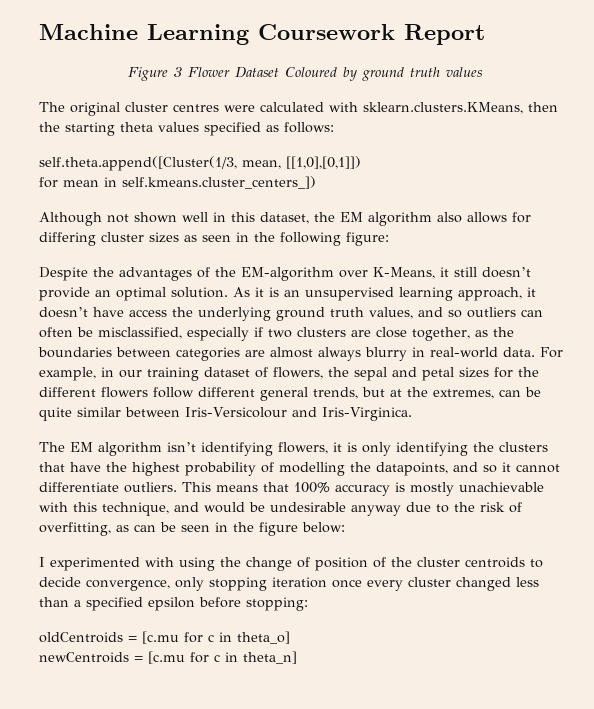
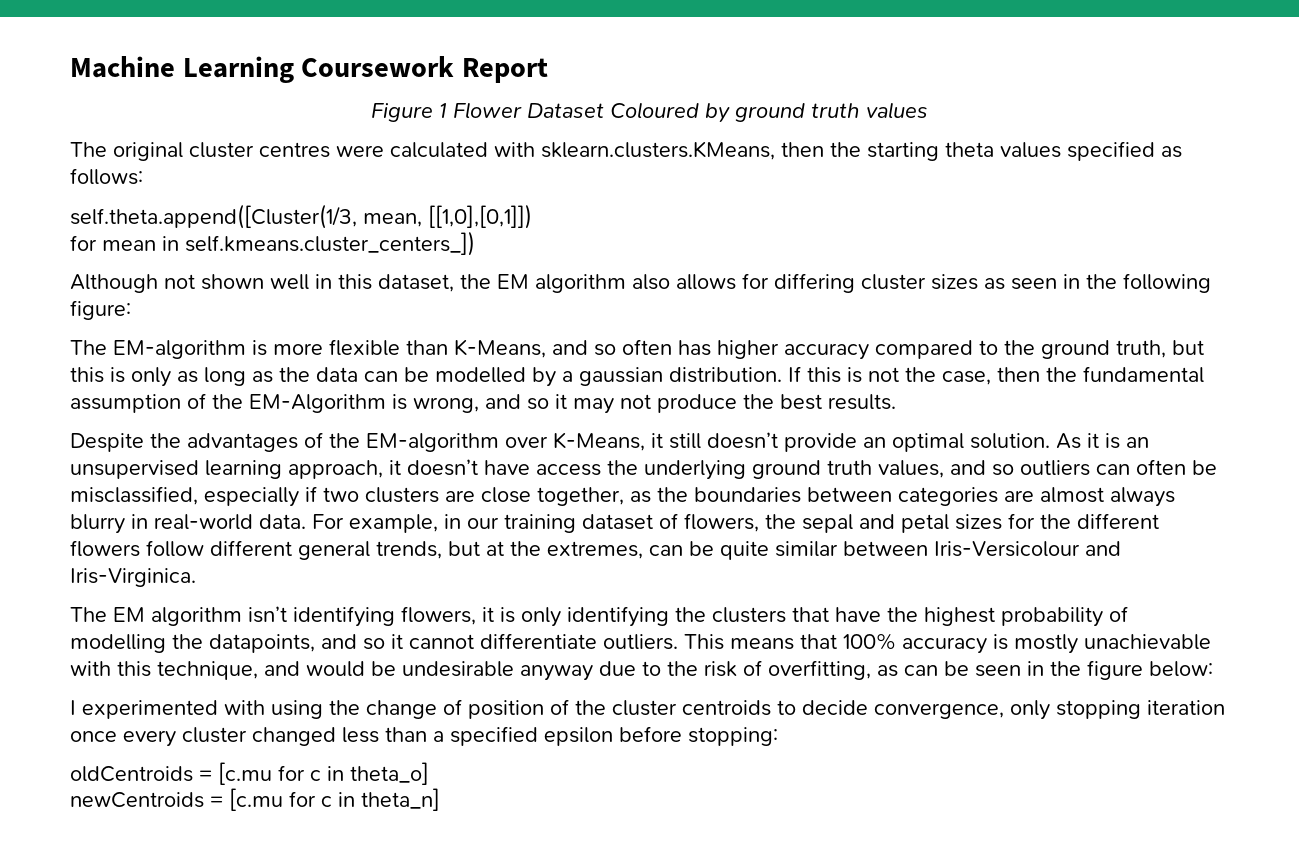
[174,67,182,77] 3 -> [439,103,447,118] 1
(389, 239) none -> [70,339,1204,360] [70,366,1204,387] [70,393,896,414] // The EM-algorithm is more flexible than K-Means, and so often has higher accuracy compared to the ground truth, but this is only as long as the data can be modelled by a gaussian distribution. If this is not the case, then the fundamental assumption of the EM-Algorithm is wrong, and so it may not produce the best results.

